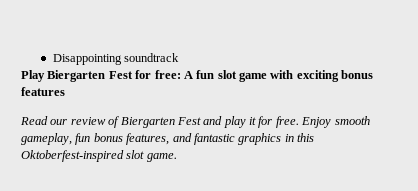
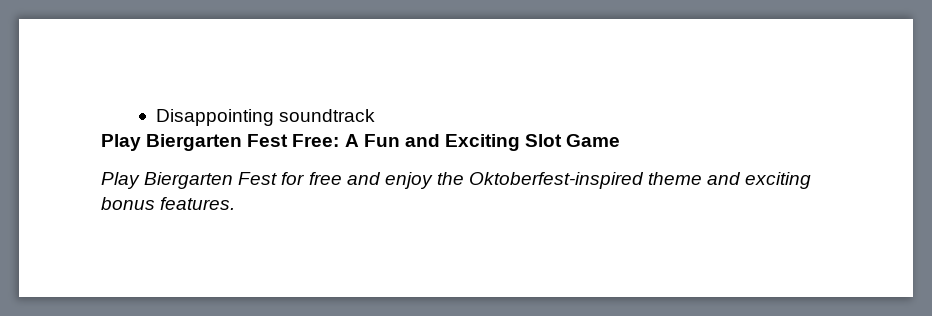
[135,70,374,82] [21,87,65,96] [20,116,370,128] [21,133,314,145] [21,150,177,162] for free: A fun slot game with exciting bonus features // Read our review of Biergarten Fest and play it for free. Enjoy smooth gameplay, fun bonus features, and fantastic graphics in this Oktoberfest-inspired slot game. -> [292,134,621,151] [101,172,812,189] [101,197,236,210] Free: A Fun and Exciting Slot Game // Play Biergarten Fest for free and enjoy the Oktoberfest-inspired theme and exciting bonus features.

